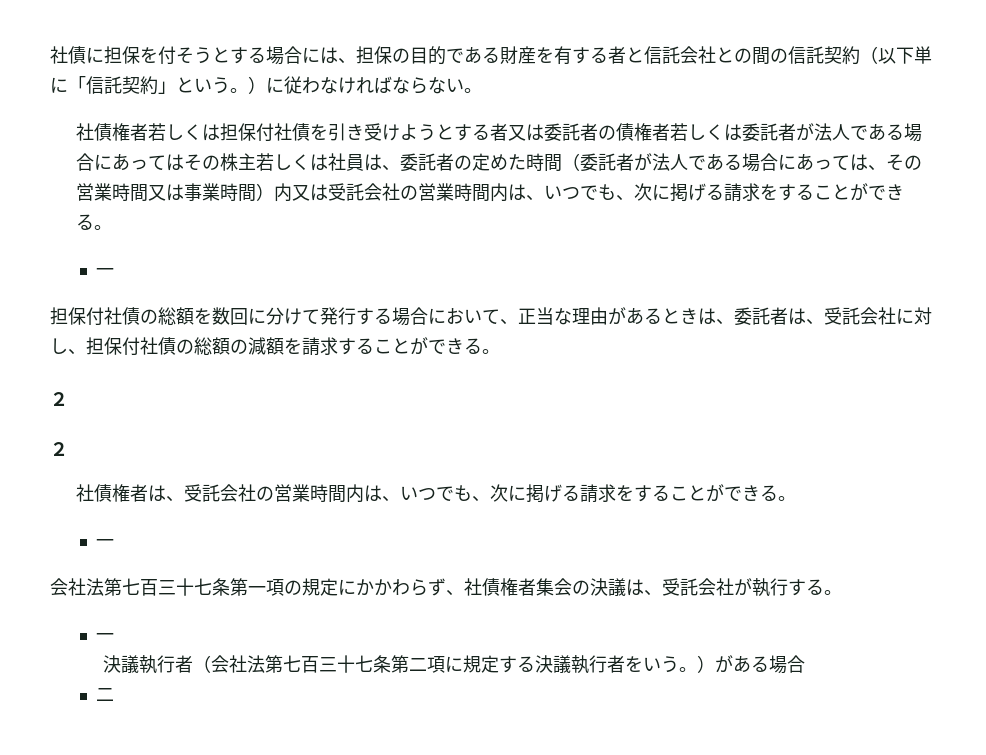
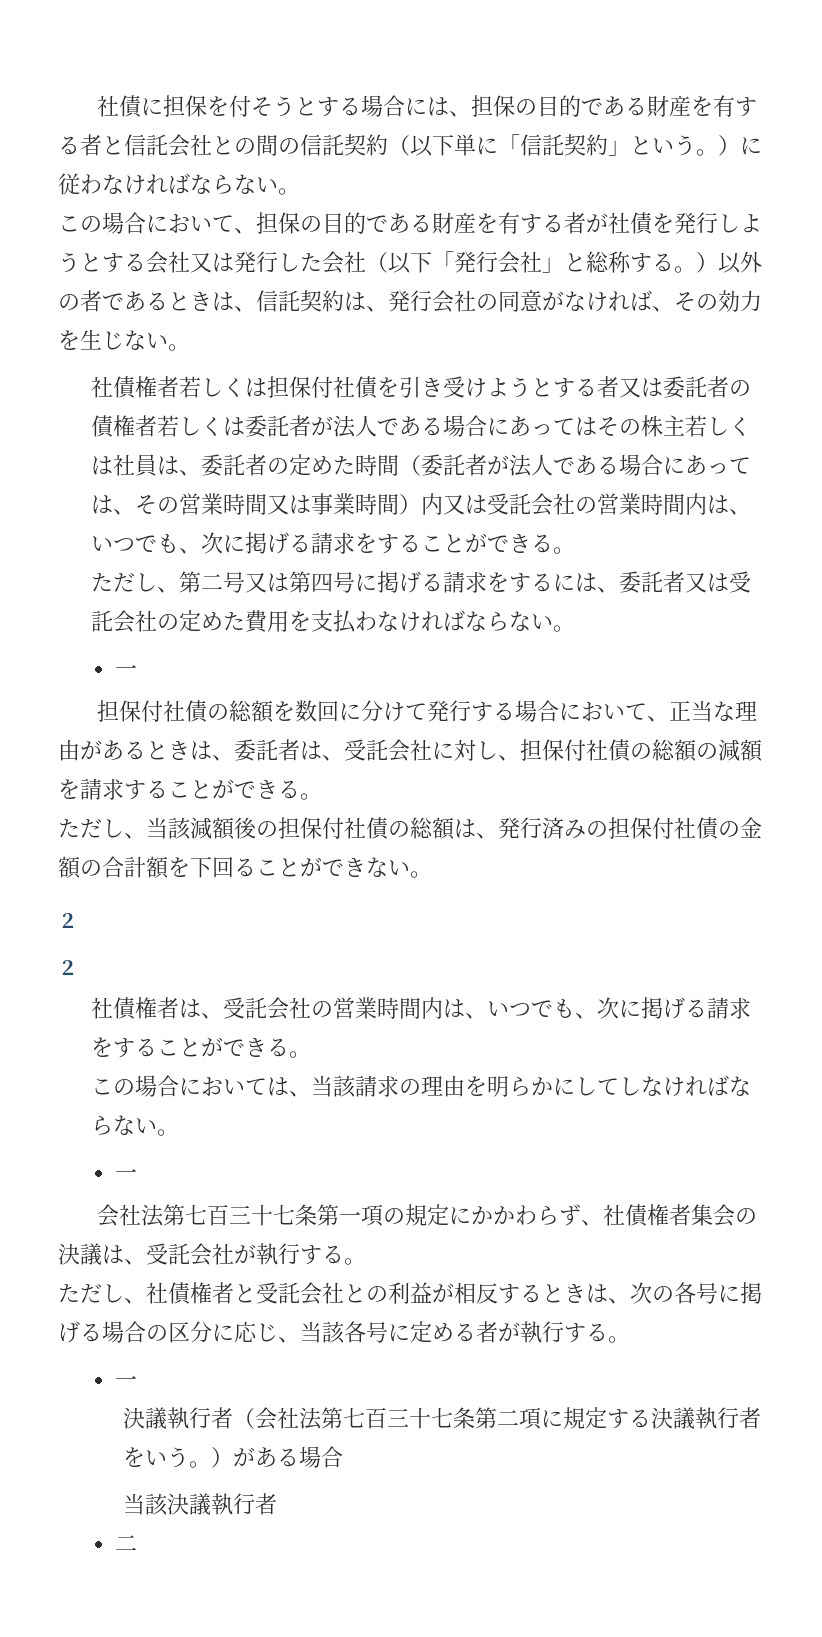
(482, 90) none -> [58,212,762,235] [58,251,762,274] [58,290,762,313] [58,329,190,351] // この場合において、担保の目的である財産を有する者が社債を発行しようとする会社又は発行した会社（以下「発行会社」と総称する。）以外の者であるときは、信託契約は、発行会社の同意がなければ、その効力を生じない。
(113, 227) none -> [90,571,751,594] [90,610,575,633] // ただし、第二号又は第四号に掲げる請求をするには、委託者又は受託会社の定めた費用を支払わなければならない。
(500, 351) none -> [58,817,762,840] [58,856,432,879] // ただし、当該減額後の担保付社債の総額は、発行済みの担保付社債の金額の合計額を下回ることができない。
(797, 498) none -> [90,1075,751,1098] [90,1115,179,1136] // この場合においては、当該請求の理由を明らかにしてしなければならない。
(842, 592) none -> [58,1282,762,1305] [58,1321,630,1344] // ただし、社債権者と受託会社との利益が相反するときは、次の各号に掲げる場合の区分に応じ、当該各号に定める者が執行する。
(805, 664) none -> [123,1493,278,1516] // 当該決議執行者

